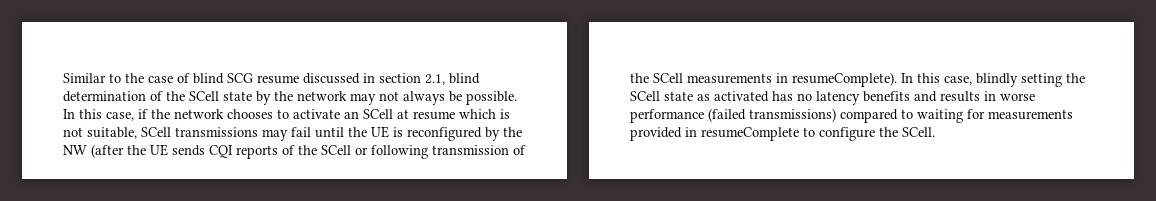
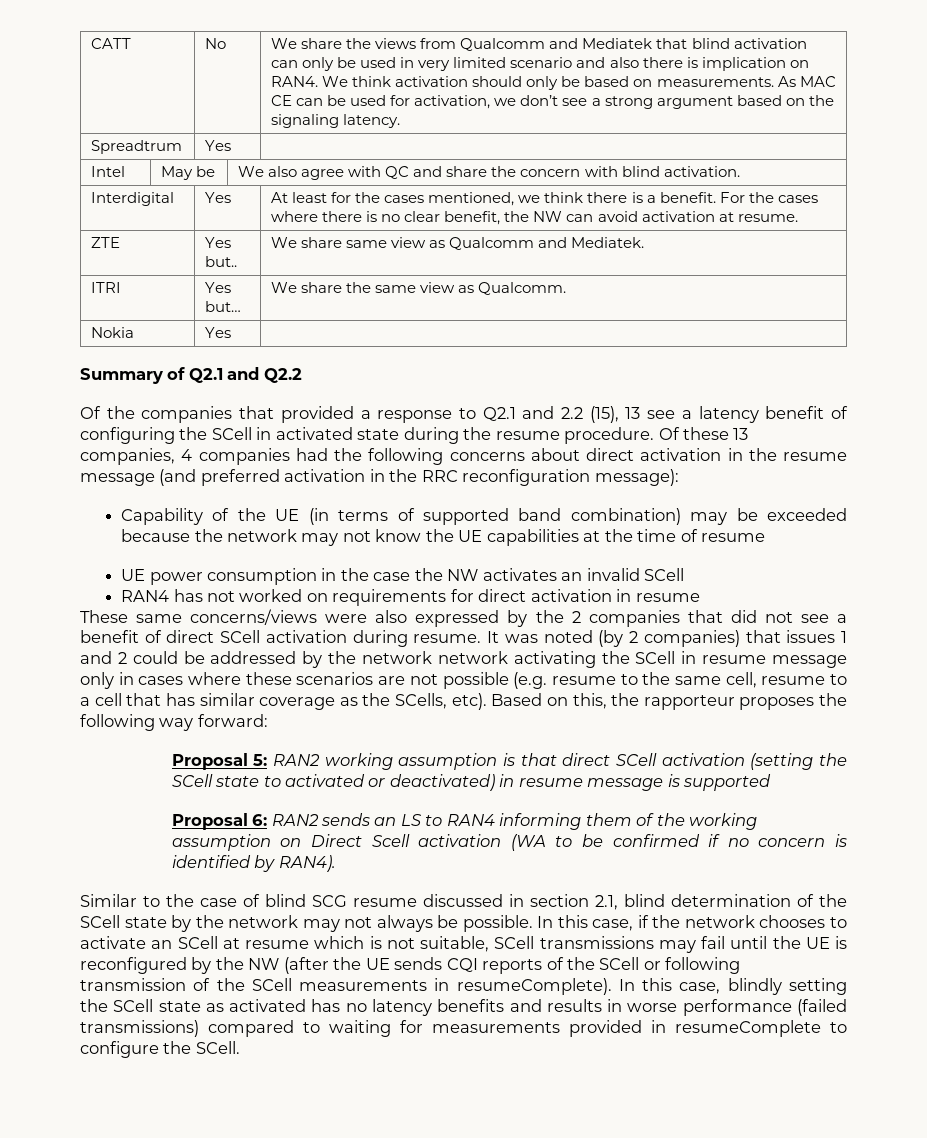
(63, 78) none -> [91,38,132,49] [205,38,227,49] [271,38,807,51] [271,57,809,71] [271,76,836,90] [271,95,834,109] [271,114,401,128] [91,140,183,154] [205,140,232,151] [91,166,126,177] [161,166,216,180] [238,166,740,180] [91,192,175,206] [205,192,232,203] [271,192,818,206] [271,211,798,225] [91,237,121,248] [205,237,232,248] [205,256,238,267] [271,237,645,250] [91,282,122,293] [205,282,232,293] [205,301,242,312] [271,282,567,295] [91,327,135,338] [205,327,232,338] [80,367,302,384] [80,406,849,423] [80,427,749,444] [80,448,847,465] [80,469,679,486] [121,508,848,525] [121,529,765,546] [121,568,685,585] [121,589,700,606] [80,609,847,627] [80,630,848,647] [80,651,847,668] [80,672,847,689] [80,693,847,710] [80,714,268,731] [171,753,848,770] [171,774,772,791] [171,813,758,830] [171,834,847,851] [171,855,336,872] CATT | No | We share the views from Qualcomm and Mediatek that blind activation can only be used in very limited scenario and also there is implication on RAN4. We think activation should only be based on measurements. As MAC CE can be used for activation, we don’t see a strong argument based on the signaling latency. // Spreadtrum | Yes | // Intel | May be | We also agree with QC and share the concern with blind activation. // Interdigital | Yes | At least for the cases mentioned, we think there is a benefit. For the cases where there is no clear benefit, the NW can avoid activation at resume. // ZTE | Yes but.. | We share same view as Qualcomm and Mediatek. // ITRI | Yes but… | We share the same view as Qualcomm. // Nokia | Yes | // Summary of Q2.1 and Q2.2 // Of the companies that provided a response to Q2.1 and 2.2 (15), 13 see a latency benefit of configuring the SCell in activated state during the resume procedure. Of these 13 companies, 4 companies had the following concerns about direct activation in the resume message (and preferred activation in the RRC reconfiguration message): // Capability of the UE (in terms of supported band combination) may be exceeded because the network may not know the UE capabilities at the time of resume // UE power consumption in the case the NW activates an invalid SCell // RAN4 has not worked on requirements for direct activation in resume // These same concerns/views were also expressed by the 2 companies that did not see a benefit of direct SCell activation during resume. It was noted (by 2 companies) that issues 1 and 2 could be addressed by the network network activating the SCell in resume message only in cases where these scenarios are not possible (e.g. resume to the same cell, resume to a cell that has similar coverage as the SCells, etc). Based on this, the rapporteur proposes the following way forward: // Proposal 5: RAN2 working assumption is that direct SCell activation (setting the SCell state to activated or deactivated) in resume message is supported // Proposal 6: RAN2 sends an LS to RAN4 informing them of the working assumption on Direct Scell activation (WA to be confirmed if no concern is identified by RAN4). //

